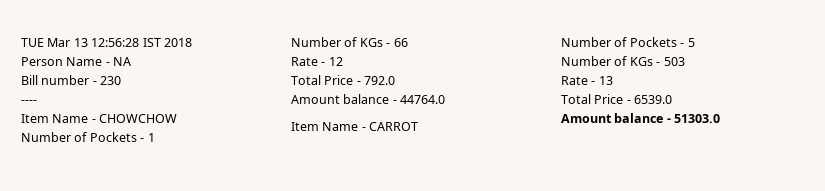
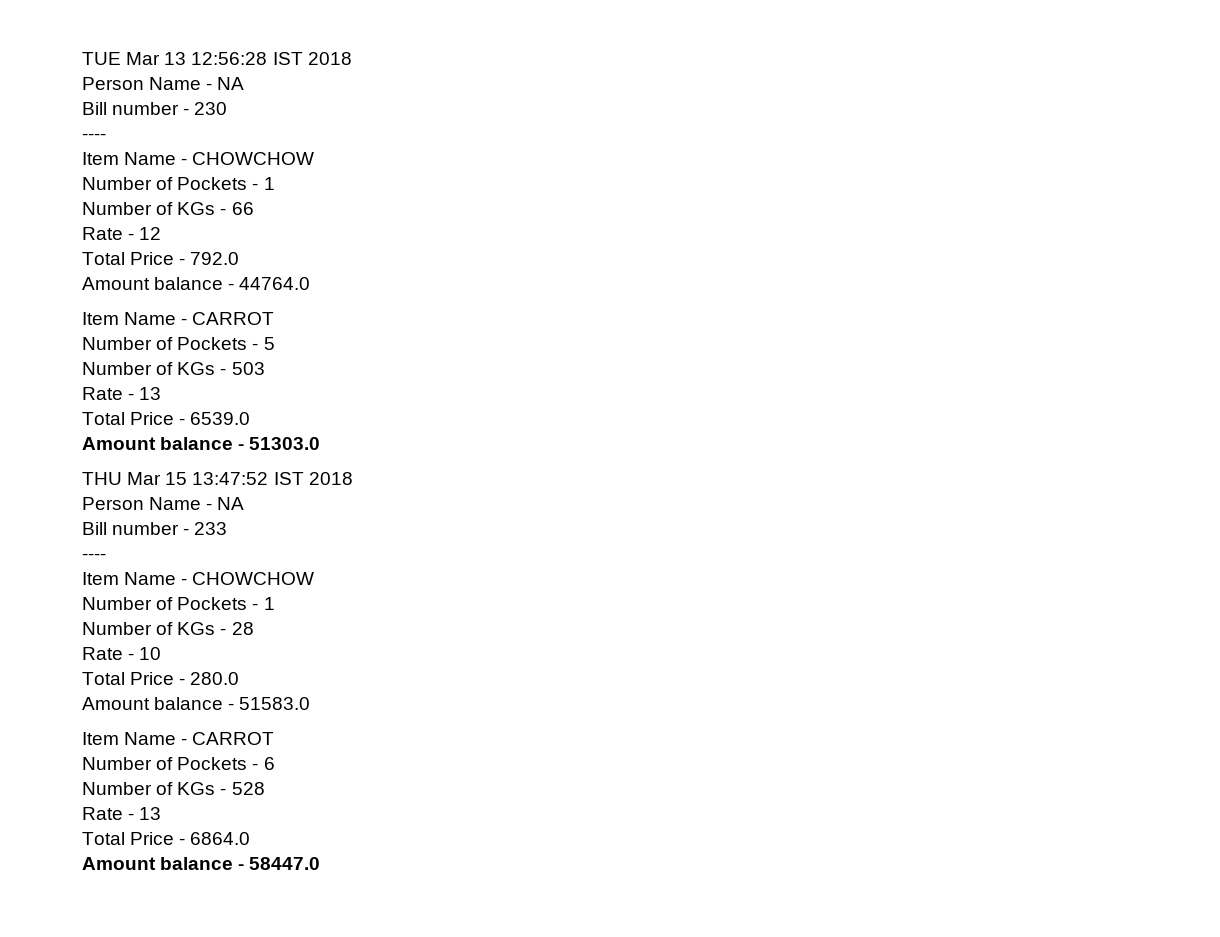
(721, 118) none -> [82,472,353,485] [82,497,245,510] [82,522,228,535] [82,553,106,560] [82,572,315,585] [82,597,275,610] [82,622,254,635] [82,647,162,660] [82,672,240,685] [82,697,311,710] [82,732,275,745] [82,757,275,770] [82,782,265,795] [82,807,162,820] [82,832,251,845] [82,857,321,870] // THU Mar 15 13:47:52 IST 2018 // Person Name - NA // Bill number - 233 // ---- // Item Name - CHOWCHOW // Number of Pockets - 1 // Number of KGs - 28 // Rate - 10 // Total Price - 280.0 // Amount balance - 51583.0 // Item Name - CARROT // Number of Pockets - 6 // Number of KGs - 528 // Rate - 13 // Total Price - 6864.0 // Amount balance - 58447.0

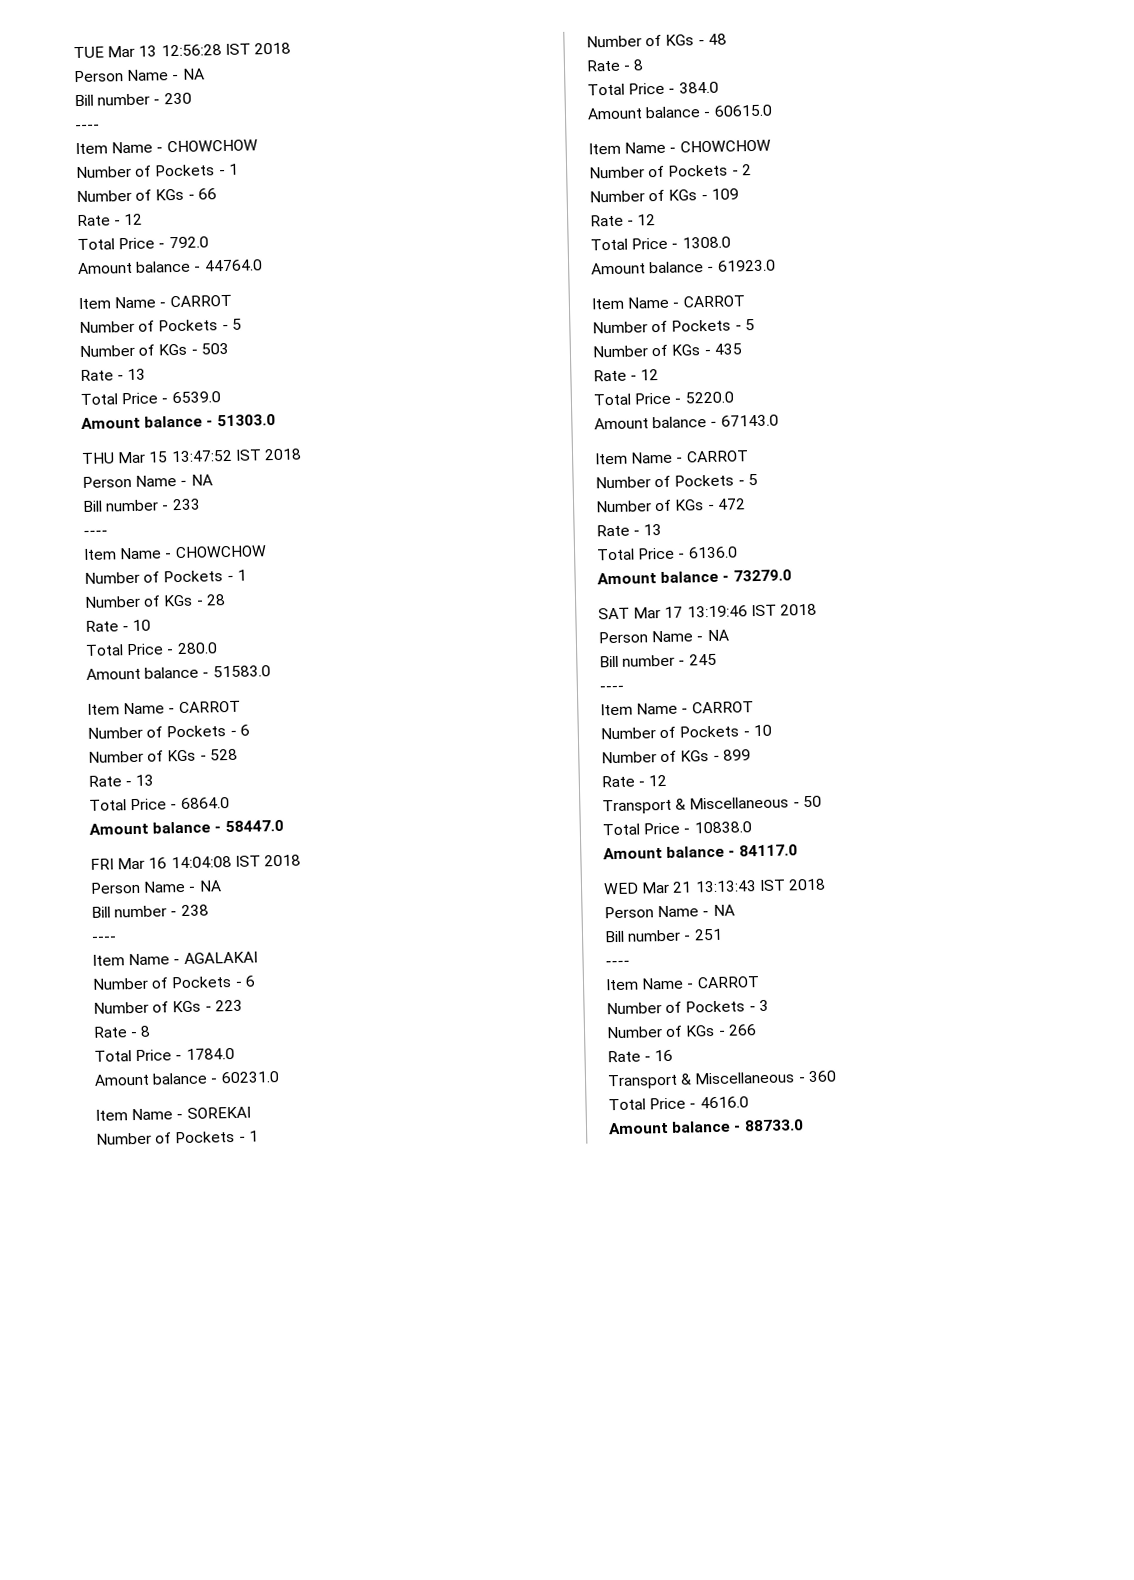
(321, 863) none -> [90,854,301,870] [90,880,222,894] [91,904,209,918] [91,936,117,942] [92,951,258,966] [92,975,256,990] [93,999,243,1014] [93,1025,152,1038] [94,1047,235,1062] [94,1071,280,1086] [95,1106,251,1121] [96,1130,259,1145] [586,33,727,48] [586,59,645,72] [587,81,719,96] [587,104,773,120] [588,139,771,155] [589,164,752,179] [589,188,739,203] [590,214,657,227] [590,236,731,251] [591,259,776,275] [591,295,745,310] [592,319,755,334] [592,343,742,358] [593,368,660,382] [593,391,734,406] [594,414,779,430] [595,450,749,465] [595,473,758,489] [596,498,746,513] [596,523,663,537] [597,546,738,561] [597,569,792,585] [598,603,817,620] [598,629,729,644] [599,653,717,668] [599,685,624,692] [600,701,754,716] [600,724,772,740] [601,749,751,764] [601,774,668,788] [602,795,822,815] [602,821,752,836] [603,844,798,860] [603,878,826,895] [604,904,735,919] [604,928,723,943] [605,960,630,967] [605,976,760,991] [606,999,769,1015] [606,1024,757,1039] [607,1049,674,1063] [607,1070,837,1090] [608,1096,749,1111] [608,1119,804,1135] // FRI Mar 16 14:04:08 IST 2018 // Person Name - NA // Bill number - 238 // ---- // Item Name - AGALAKAI // Number of Pockets - 6 // Number of KGs - 223 // Rate - 8 // Total Price - 1784.0 // Amount balance - 60231.0 // Item Name - SOREKAI // Number of Pockets - 1 // Number of KGs - 48 // Rate - 8 // Total Price - 384.0 // Amount balance - 60615.0 // Item Name - CHOWCHOW // Number of Pockets - 2 // Number of KGs - 109 // Rate - 12 // Total Price - 1308.0 // Amount balance - 61923.0 // Item Name - CARROT // Number of Pockets - 5 // Number of KGs - 435 // Rate - 12 // Total Price - 5220.0 // Amount balance - 67143.0 // Item Name - CARROT // Number of Pockets - 5 // Number of KGs - 472 // Rate - 13 // Total Price - 6136.0 // Amount balance - 73279.0 // SAT Mar 17 13:19:46 IST 2018 // Person Name - NA // Bill number - 245 // ---- // Item Name - CARROT // Number of Pockets - 10 // Number of KGs - 899 // Rate - 12 // Transport & Miscellaneous - 50 // Total Price - 10838.0 // Amount balance - 84117.0 // WED Mar 21 13:13:43 IST 2018 // Person Name - NA // Bill number - 251 // ---- // Item Name - CARROT // Number of Pockets - 3 // Number of KGs - 266 // Rate - 16 // Transport & Miscellaneous - 360 // Total Price - 4616.0 // Amount balance - 88733.0

